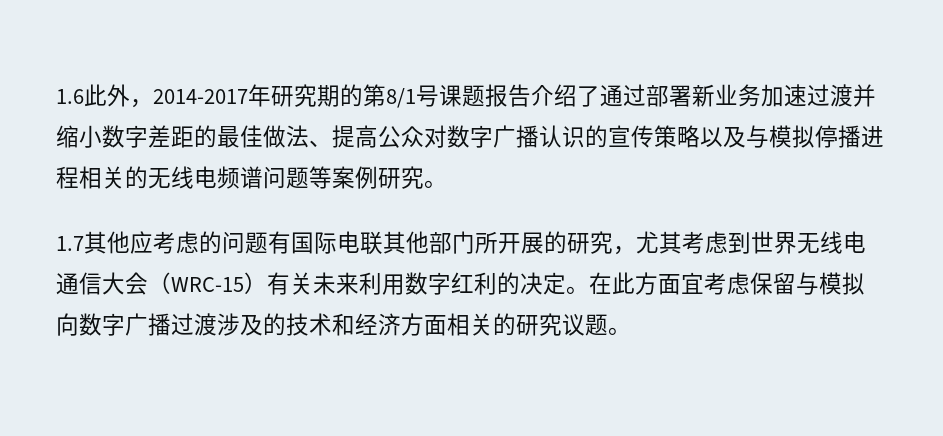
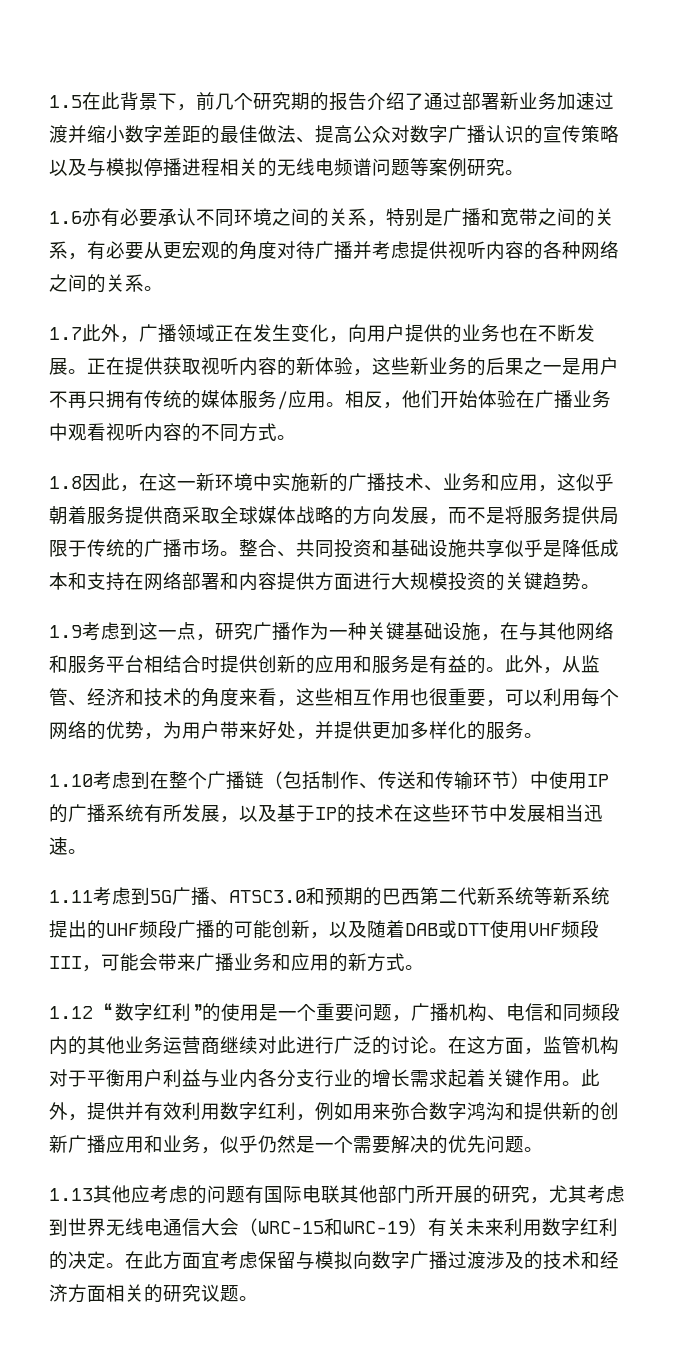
[56,84,485,108] 1.6此外，2014-2017年研究期的第8/1号课题 -> [49,92,329,111] 1.5在此背景下，前几个研究期的
[56,236,84,251] 1.7 -> [49,208,614,227] [49,241,619,260] [49,274,163,293] [49,324,595,343] [49,357,619,376] [49,390,611,410] [49,423,296,442] [49,473,614,492] [49,506,619,525] [49,539,619,558] [49,572,600,591] [49,622,614,641] [49,655,600,674] [49,688,619,707] [49,721,543,740] [49,771,609,790] [49,804,603,823] [49,837,87,855] [49,887,610,906] [49,920,599,939] [49,953,424,972] [49,1003,620,1022] [49,1036,619,1055] [49,1069,600,1088] [49,1102,619,1121] [49,1135,543,1154] [49,1188,93,1201] 1.6亦有必要承认不同环境之间的关系，特别是广播和宽带之间的关系，有必要从更宏观的角度对待广播并考虑提供视听内容的各种网络之间的关系。 // 1.7此外，广播领域正在发生变化，向用户提供的业务也在不断发展。正在提供获取视听内容的新体验，这些新业务的后果之一是用户不再只拥有传统的媒体服务/应用。相反，他们开始体验在广播业务中观看视听内容的不同方式。 // 1.8因此，在这一新环境中实施新的广播技术、业务和应用，这似乎朝着服务提供商采取全球媒体战略的方向发展，而不是将服务提供局限于传统的广播市场。整合、共同投资和基础设施共享似乎是降低成本和支持在网络部署和内容提供方面进行大规模投资的关键趋势。 // 1.9考虑到这一点，研究广播作为一种关键基础设施，在与其他网络和服务平台相结合时提供创新的应用和服务是有益的。此外，从监管、经济和技术的角度来看，这些相互作用也很重要，可以利用每个网络的优势，为用户带来好处，并提供更加多样化的服务。 // 1.10考虑到在整个广播链（包括制作、传送和传输环节）中使用IP的广播系统有所发展，以及基于IP的技术在这些环节中发展相当迅速。 // 1.11考虑到5G广播、ATSC3.0和预期的巴西第二代新系统等新系统提出的UHF频段广播的可能创新，以及随着DAB或DTT使用VHF频段III，可能会带来广播业务和应用的新方式。 // 1.12 “数字红利”的使用是一个重要问题，广播机构、电信和同频段内的其他业务运营商继续对此进行广泛的讨论。在这方面，监管机构对于平衡用户利益与业内各分支行业的增长需求起着关键作用。此外，提供并有效利用数字红利，例如用来弥合数字鸿沟和提供新的创新广播应用和业务，似乎仍然是一个需要解决的优先问题。 // 1.13
(244, 284) none -> [324,1218,409,1236] 和WRC-19

